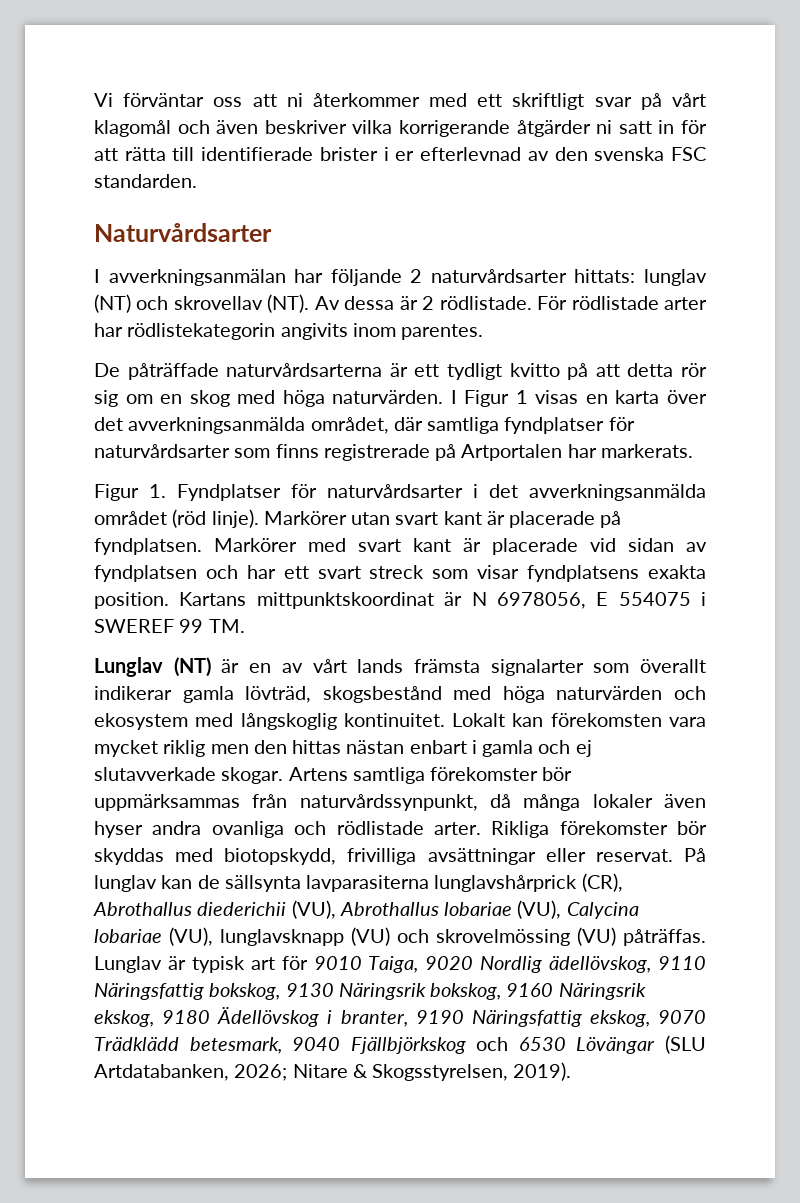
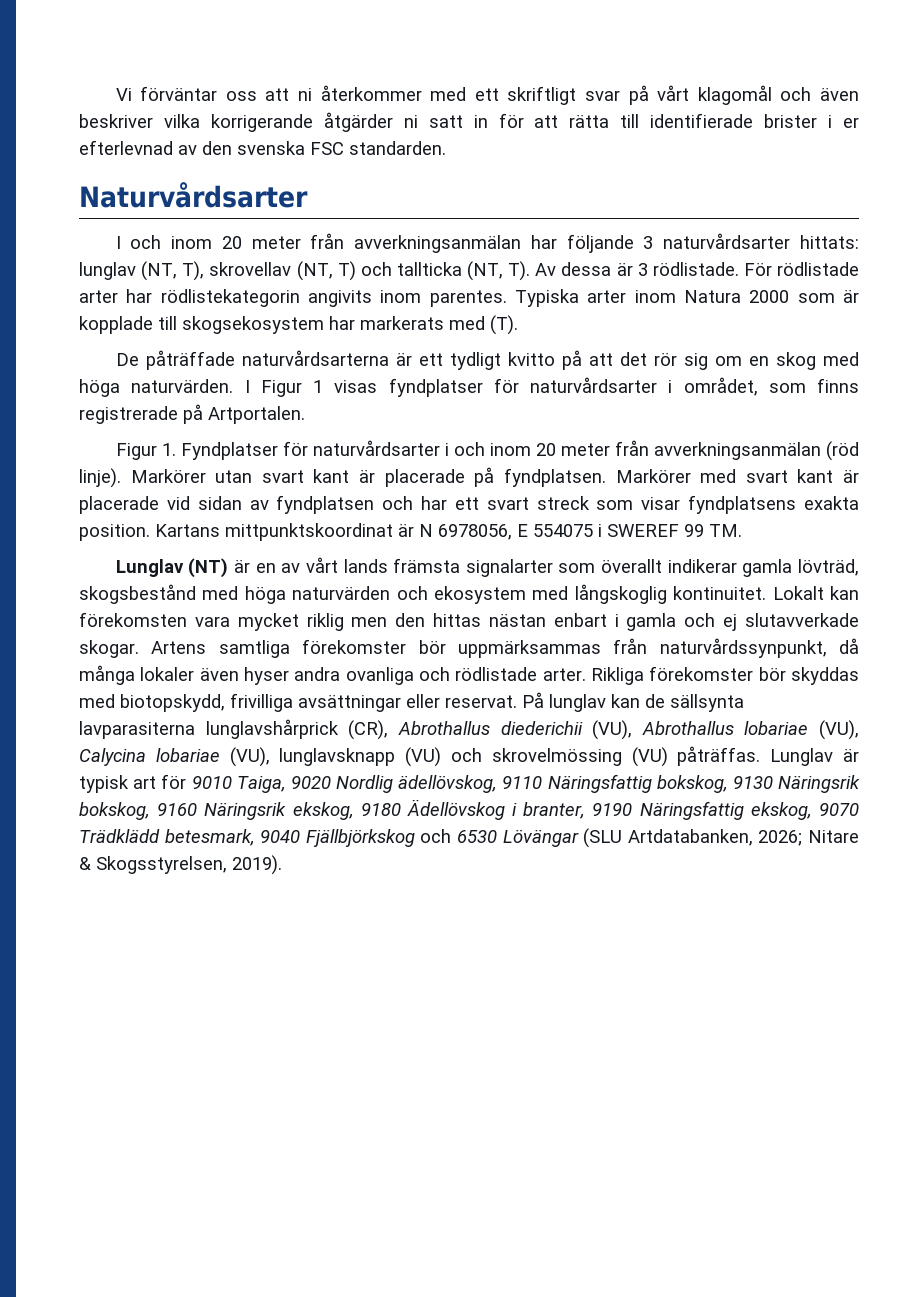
(100, 276) none -> [130,233,345,249] och inom 20 meter från
[410,269,423,283] 2 -> [643,236,654,249] 3
[94,294,310,313] (NT) och skrovellav (NT). -> [141,261,531,281] (NT, T), skrovellav (NT, T) och tallticka (NT, T).
[422,296,435,310] 2 -> [637,263,648,276] 3
(484, 332) none -> [515,289,860,307] [79,315,518,335] Typiska arter inom Natura 2000 som är kopplade till skogsekosystem har markerats med (T).
[627,363,674,377] detta -> [619,352,647,366] det
[585,390,707,404] [94,417,500,434] en karta över det avverkningsanmälda området, där samtliga -> (378, 386) none
(230, 451) none -> [668,377,758,396] i området,
[461,444,693,461] Artportalen har markerats. -> [208,406,305,424] Artportalen.
[489,484,706,501] [94,511,167,525] det avverkningsanmälda området -> [453,440,821,460] och inom 20 meter från avverkningsanmälan

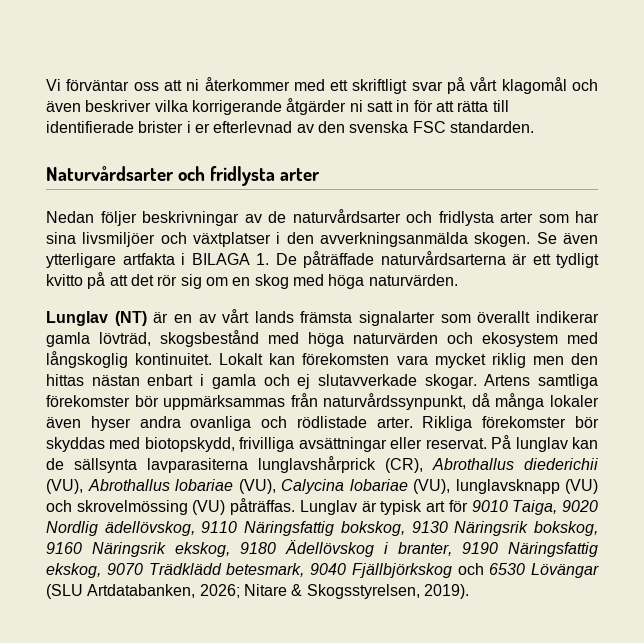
[115,233,859,253] [79,261,859,281] [79,289,860,307] [79,315,518,335] // I och inom 20 meter från avverkningsanmälan har följande 3 naturvårdsarter hittats: lunglav (NT, T), skrovellav (NT, T) och tallticka (NT, T). Av dessa är 3 rödlistade. För rödlistade arter har rödlistekategorin angivits inom parentes. Typiska arter inom Natura 2000 som är kopplade till skogsekosystem har markerats med (T). // -> [178,166,321,186] [46,209,599,226] [46,232,598,247] [46,253,269,268] och fridlysta arter // Nedan följer beskrivningar av de naturvårdsarter och fridlysta arter som har sina livsmiljöer och växtplatser i den avverkningsanmälda skogen. Se även ytterligare artfakta i BILAGA 1.
[244,377,859,397] [79,404,305,424] [115,440,859,461] [79,467,860,488] [79,495,859,514] [79,523,742,541] I Figur 1 visas fyndplatser för naturvårdsarter i området, som finns registrerade på Artportalen. // Figur 1. Fyndplatser för naturvårdsarter i och inom 20 meter från avverkningsanmälan (röd linje). Markörer utan svart kant är placerade på fyndplatsen. Markörer med svart kant är placerade vid sidan av fyndplatsen och har ett svart streck som visar fyndplatsens exakta position. Kartans mittpunktskoordinat är N 6978056, E 554075 i SWEREF 99 TM. -> (458, 280) none

